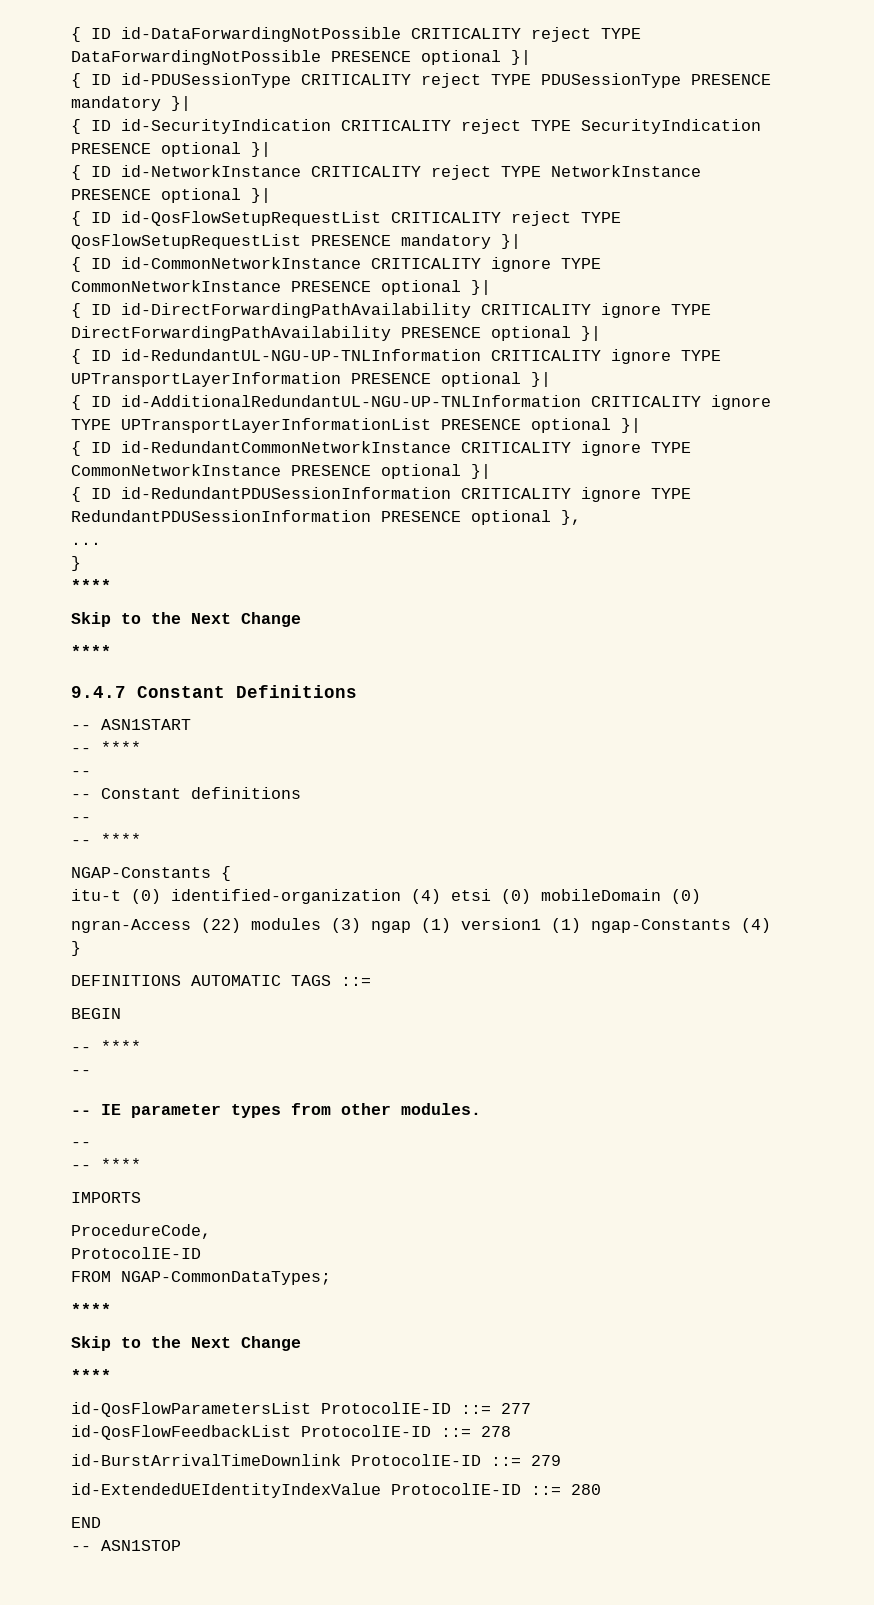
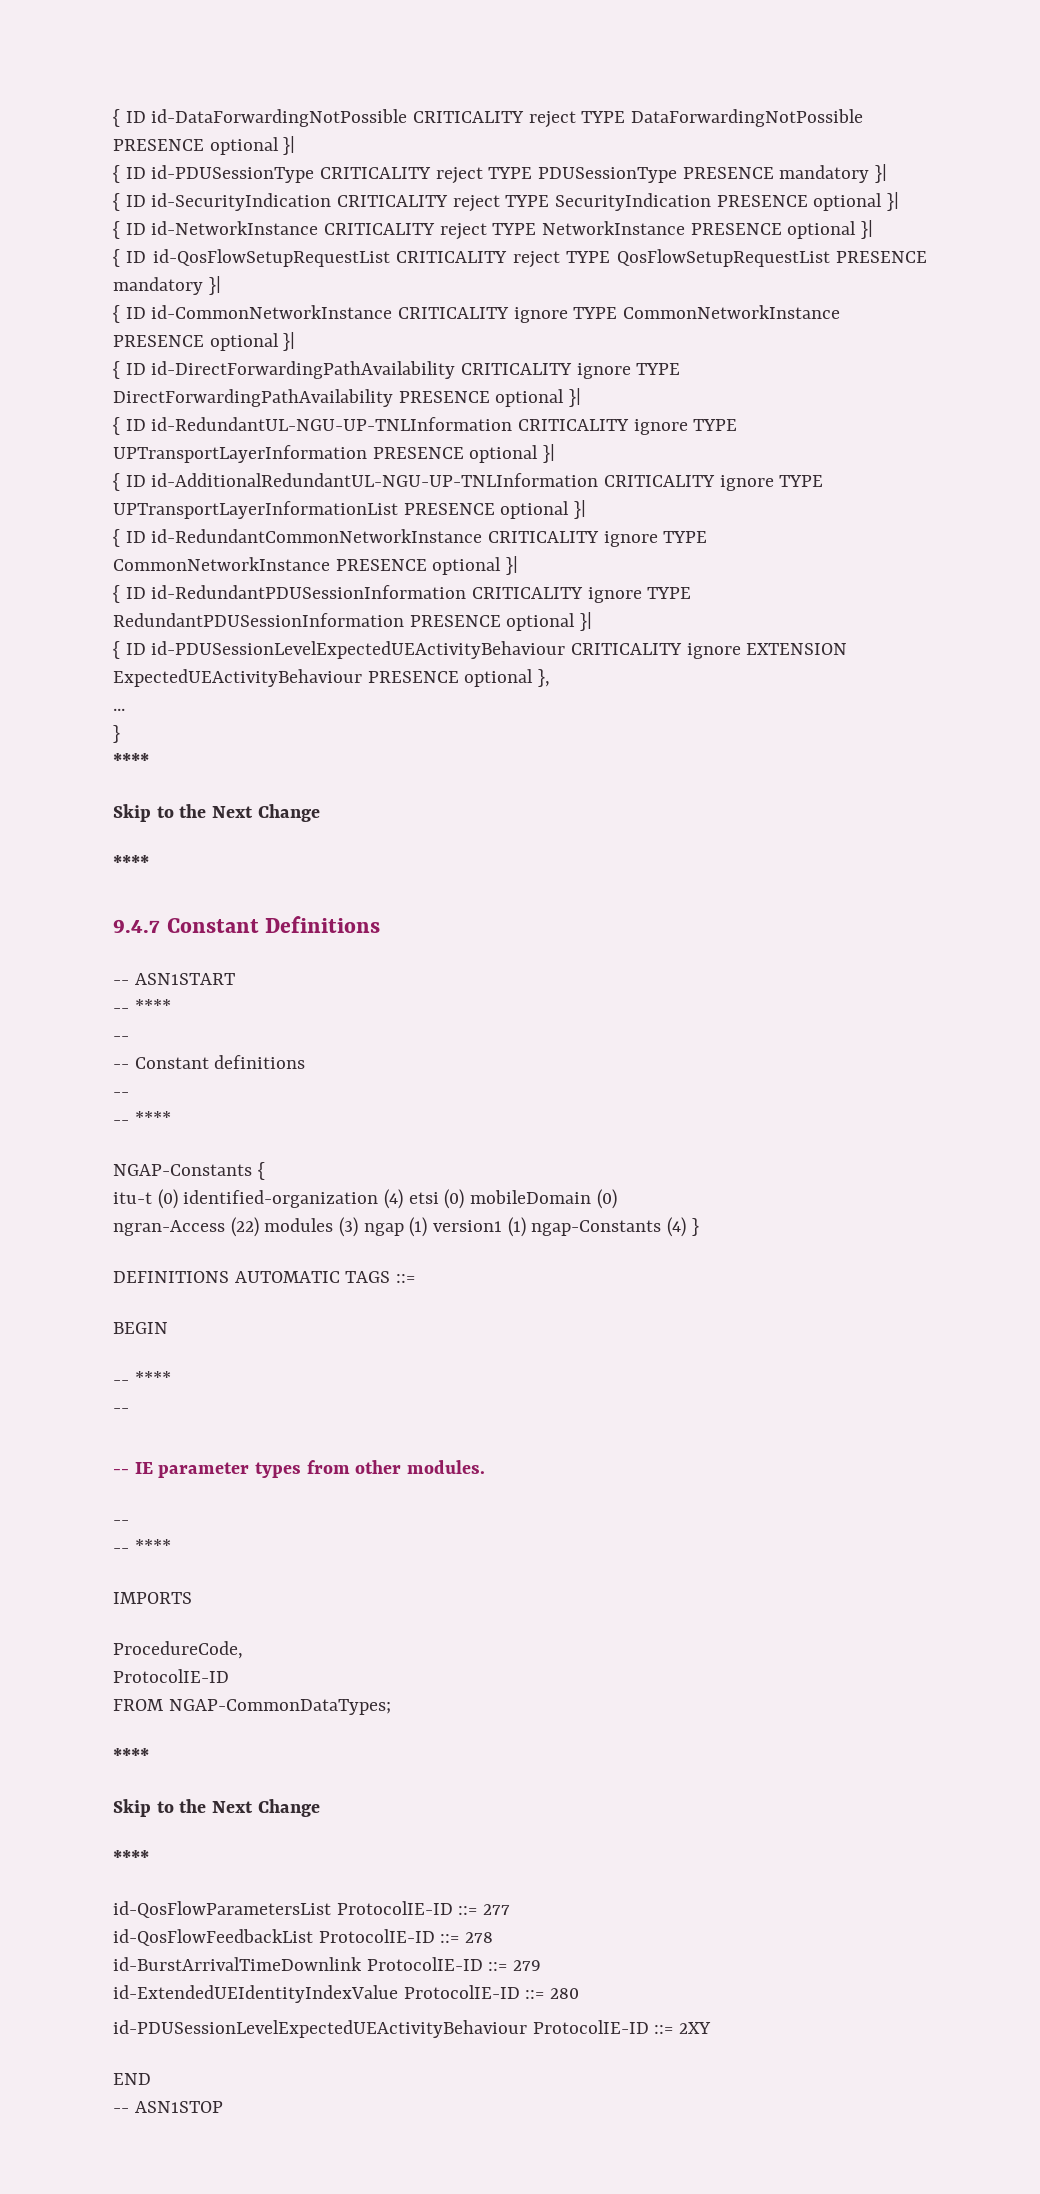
(551, 517) none -> [580,612,593,631] [113,641,848,659] [113,669,534,687] }| // { ID id-PDUSessionLevelExpectedUEActivityBehaviour CRITICALITY ignore EXTENSION ExpectedUEActivityBehaviour PRESENCE optional
(601, 1489) none -> [113,2020,712,2038] // id-PDUSessionLevelExpectedUEActivityBehaviour ProtocolIE-ID ::= 2XY

